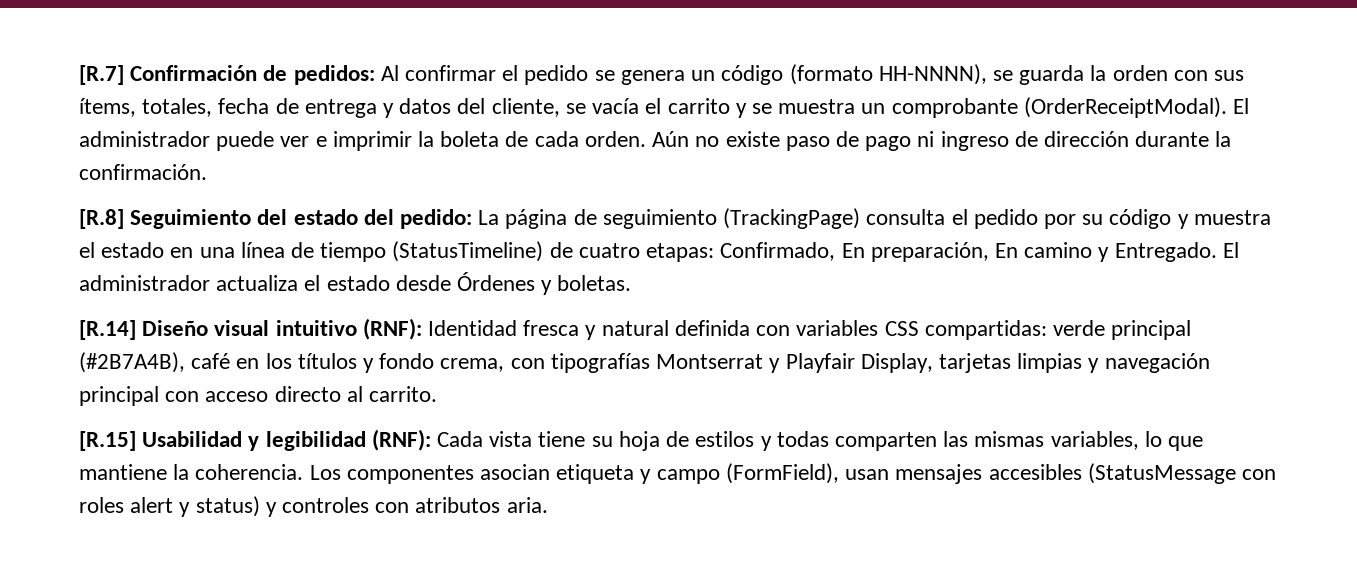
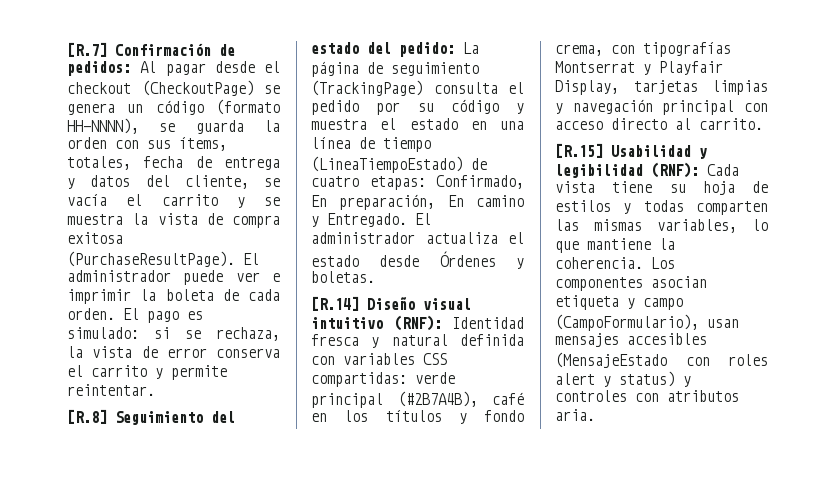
[405,65,589,85] confirmar el pedido -> [165,61,280,76] [67,80,254,96] pagar desde el checkout (CheckoutPage)
[861,97,1227,118] un comprobante (OrderReceiptModal). -> [132,213,280,228] [67,232,123,244] [67,251,235,267] la vista de compra exitosa (PurchaseResultPage).
[652,131,1232,151] [79,164,207,180] Aún no existe paso de pago ni ingreso de dirección durante la confirmación. -> [123,308,203,323] [67,327,280,341] [67,346,280,358] [67,365,227,380] [67,384,155,396] El pago es simulado: si se rechaza, la vista de error conserva el carrito y permite reintentar.
[392,241,544,262] (StatusTimeline) -> [311,156,463,173] (LineaTiempoEstado)
[725,463,839,484] (FormField), -> [555,314,699,331] (CampoFormulario),
[1087,463,1236,484] (StatusMessage -> [555,352,667,368] (MensajeEstado

